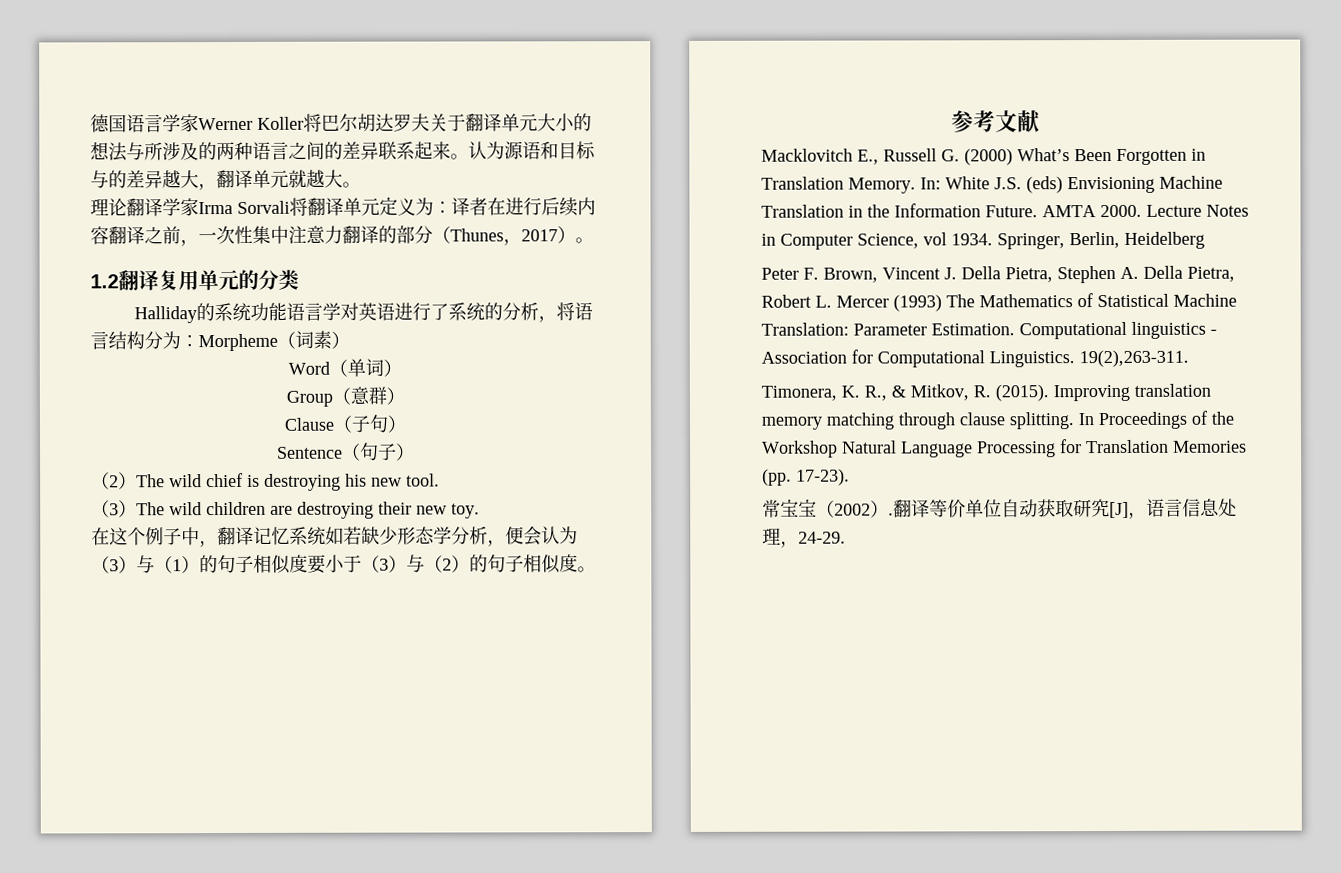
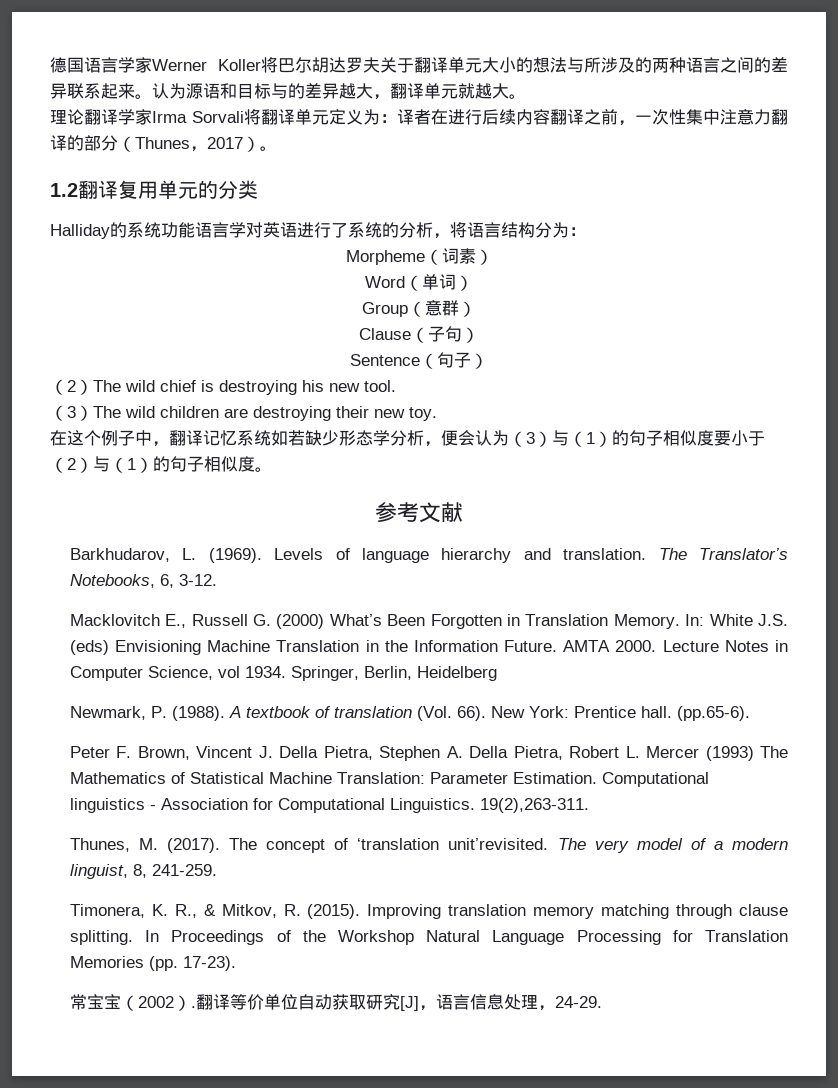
(199, 341) none -> (586, 231) //
[379,554,452,573] 3）与（2 -> [67,456,136,473] 2）与（1
(1041, 121) none -> [69,548,788,563] [69,574,217,588] // Barkhudarov, L. (1969). Levels of language hierarchy and translation. The Translator’s Notebooks, 6, 3-12.
(1206, 240) none -> [69,706,750,721] // Newmark, P. (1988). A textbook of translation (Vol. 66). New York: Prentice hall. (pp.65-6).
(1190, 358) none -> [69,838,789,853] [69,864,217,879] // Thunes, M. (2017). The concept of ‘translation unit’revisited. The very model of a modern linguist, 8, 241-259.

